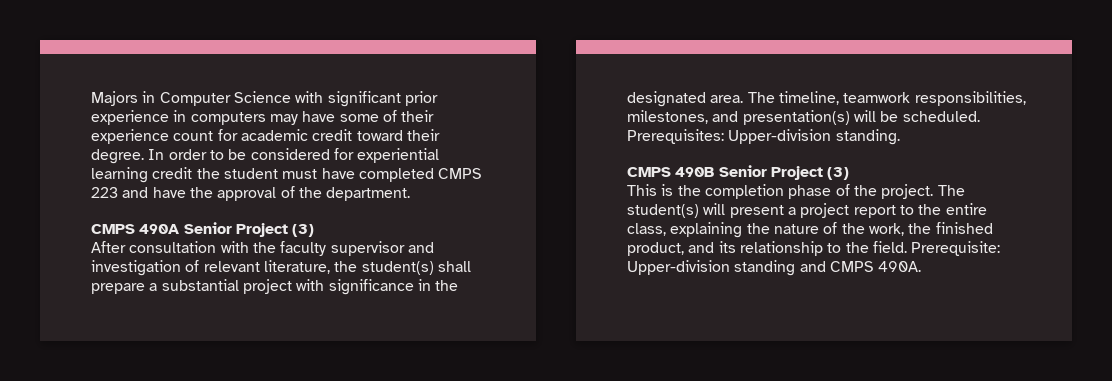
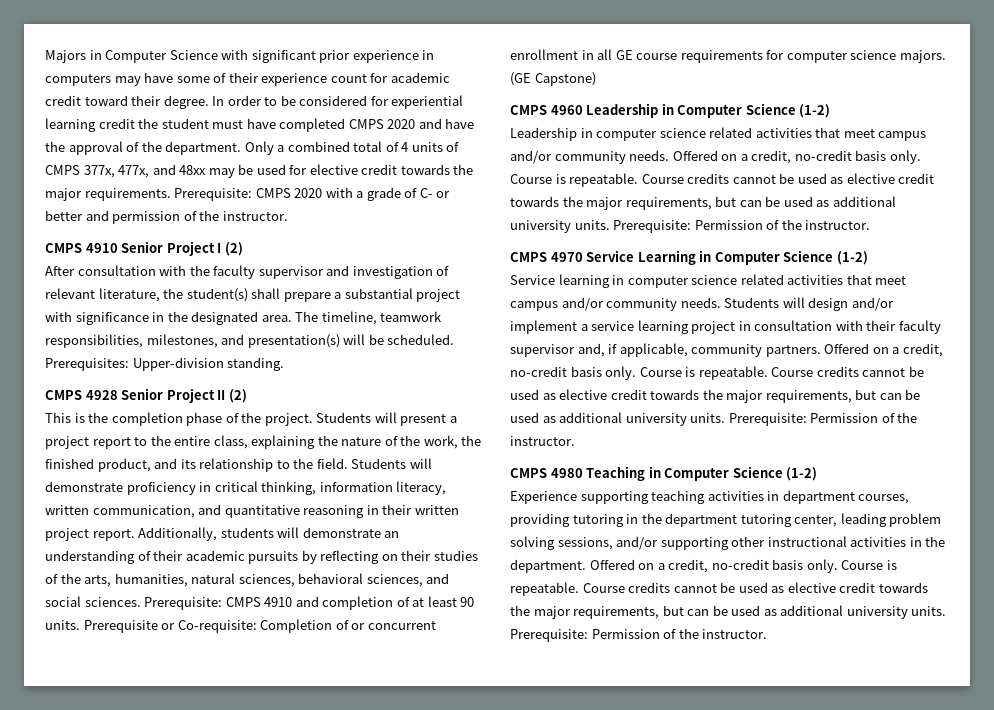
[91,187,118,198] 223 -> [387,119,416,129] 2020
[91,222,315,237] // CMPS 490A Senior Project (3) -> [244,141,460,155] [45,164,474,178] [45,187,451,201] [45,210,288,224] [45,241,243,256] Only a combined total of 4 units of CMPS 377x, 477x, and 48xx may be used for elective credit towards the major requirements. Prerequisite: CMPS 2020 with a grade of C- or better and permission of the instructor. // CMPS 4910 Senior Project I (2)
[675,165,850,180] 490B Senior Project (3) -> [85,388,247,403] 4928 Senior Project II (2)
[937,185,965,196] [627,204,699,218] The student(s) -> [316,412,372,423] Students
[911,241,1001,256] [627,260,922,276] Prerequisite: Upper-division standing and CMPS 490A. -> [351,458,432,469] [45,481,447,495] [45,504,459,518] [45,527,400,541] [45,550,478,564] [45,573,450,587] [45,596,475,610] [45,619,436,633] [510,49,946,63] [510,72,596,86] [510,103,831,118] [510,127,927,141] [510,150,921,164] [510,173,935,187] [510,196,896,210] [510,219,871,233] [510,250,868,265] [510,274,907,288] [510,297,894,311] [510,320,941,334] [510,343,943,357] [510,366,924,380] [510,389,921,403] [510,412,918,426] [510,436,575,446] [510,466,818,481] [510,490,910,504] [510,513,942,527] [510,536,946,550] [510,559,897,573] [510,582,928,596] [510,605,947,619] [510,628,768,642] Students will demonstrate proficiency in critical thinking, information literacy, written communication, and quantitative reasoning in their written project report. Additionally, students will demonstrate an understanding of their academic pursuits by reflecting on their studies of the arts, humanities, natural sciences, behavioral sciences, and social sciences. Prerequisite: CMPS 4910 and completion of at least 90 units. Prerequisite or Co-requisite: Completion of or concurrent enrollment in all GE course requirements for computer science majors. (GE Capstone) // CMPS 4960 Leadership in Computer Science (1-2) // Leadership in computer science related activities that meet campus and/or community needs. Offered on a credit, no-credit basis only. Course is repeatable. Course credits cannot be used as elective credit towards the major requirements, but can be used as additional university units. Prerequisite: Permission of the instructor. // CMPS 4970 Service Learning in Computer Science (1-2) // Service learning in computer science related activities that meet campus and/or community needs. Students will design and/or implement a service learning project in consultation with their faculty supervisor and, if applicable, community partners. Offered on a credit, no-credit basis only. Course is repeatable. Course credits cannot be used as elective credit towards the major requirements, but can be used as additional university units. Prerequisite: Permission of the instructor. // CMPS 4980 Teaching in Computer Science (1-2) // Experience supporting teaching activities in department courses, providing tutoring in the department tutoring center, leading problem solving sessions, and/or supporting other instructional activities in the department. Offered on a credit, no-credit basis only. Course is repeatable. Course credits cannot be used as elective credit towards the major requirements, but can be used as additional university units. Prerequisite: Permission of the instructor.

